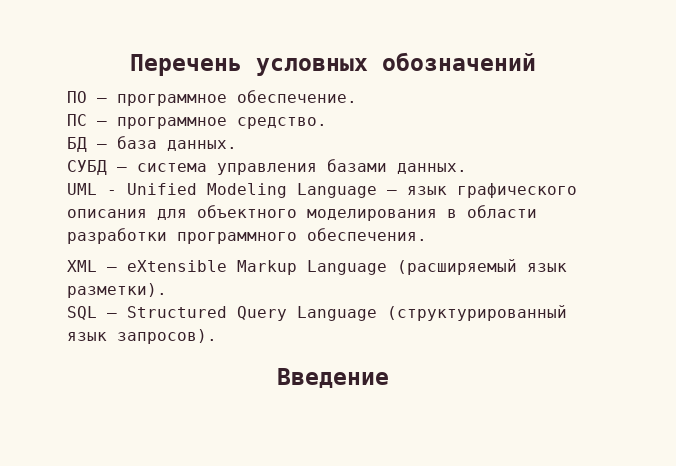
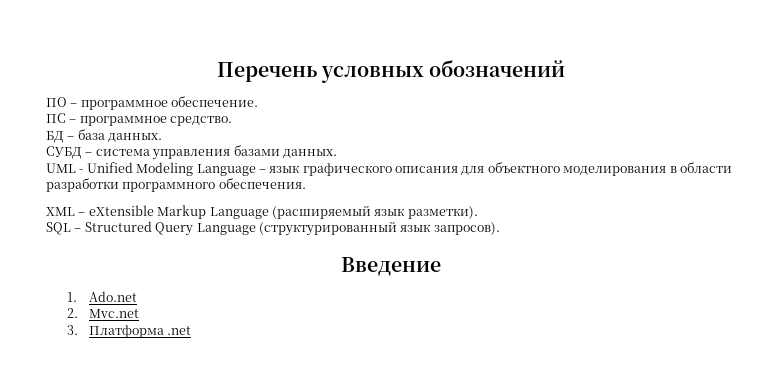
(389, 378) none -> [67,291,137,302] [67,308,139,318] [67,325,192,338] // 1. Ado.net // 2. Mvc.net // 3. Платформа .net

